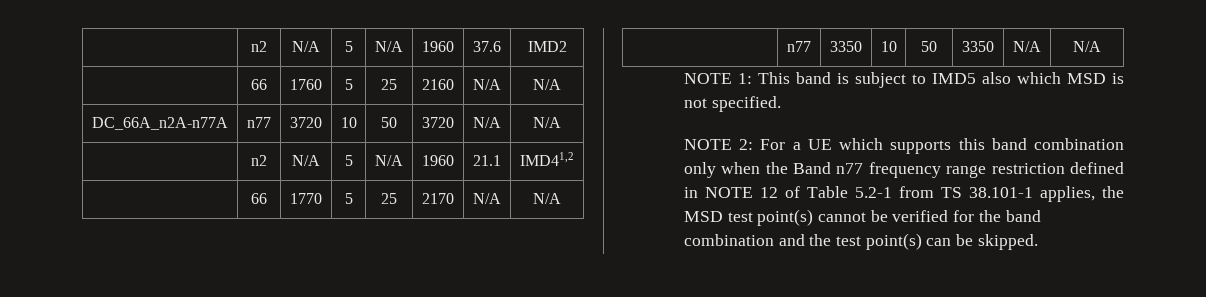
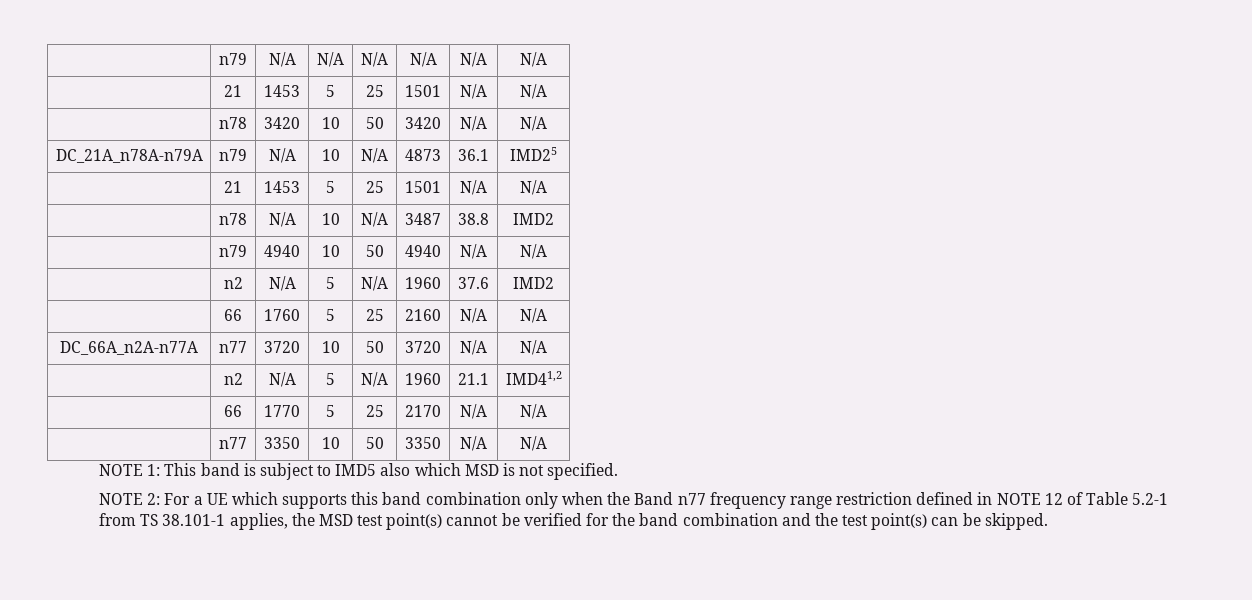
(251, 46) none -> [219,53,247,65] [268,52,296,67] [317,52,344,67] [361,52,388,67] [409,52,437,67] [460,52,487,67] [520,52,547,67] [224,85,242,97] [264,85,300,97] [326,85,335,97] [365,85,384,97] [405,85,441,97] [460,84,487,99] [520,84,547,99] [219,117,247,129] [264,117,300,129] [321,117,340,129] [365,117,384,129] [405,117,441,129] [460,116,487,131] [520,116,547,131] [55,149,203,163] [219,149,247,161] [268,148,296,163] [321,149,340,161] [361,148,388,163] [405,149,441,161] [458,149,489,161] [510,147,557,161] [224,181,242,193] [264,181,300,193] [326,181,335,193] [365,181,384,193] [405,181,441,193] [460,180,487,195] [520,180,547,195] [219,213,247,225] [268,212,296,227] [321,213,340,225] [361,212,388,227] [405,213,441,225] [458,213,489,225] [513,213,554,225] [219,245,247,257] [264,245,300,257] [321,245,340,257] [365,245,384,257] [405,245,441,257] [460,244,487,259] [520,244,547,259] | n79 | N/A | N/A | N/A | N/A | N/A | N/A // | 21 | 1453 | 5 | 25 | 1501 | N/A | N/A // | n78 | 3420 | 10 | 50 | 3420 | N/A | N/A // DC_21A_n78A-n79A | n79 | N/A | 10 | N/A | 4873 | 36.1 | IMD25 // | 21 | 1453 | 5 | 25 | 1501 | N/A | N/A // | n78 | N/A | 10 | N/A | 3487 | 38.8 | IMD2 // | n79 | 4940 | 10 | 50 | 4940 | N/A | N/A //

